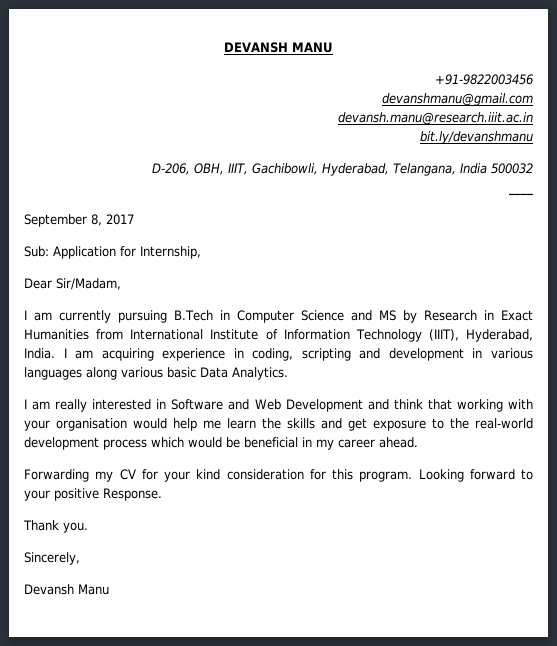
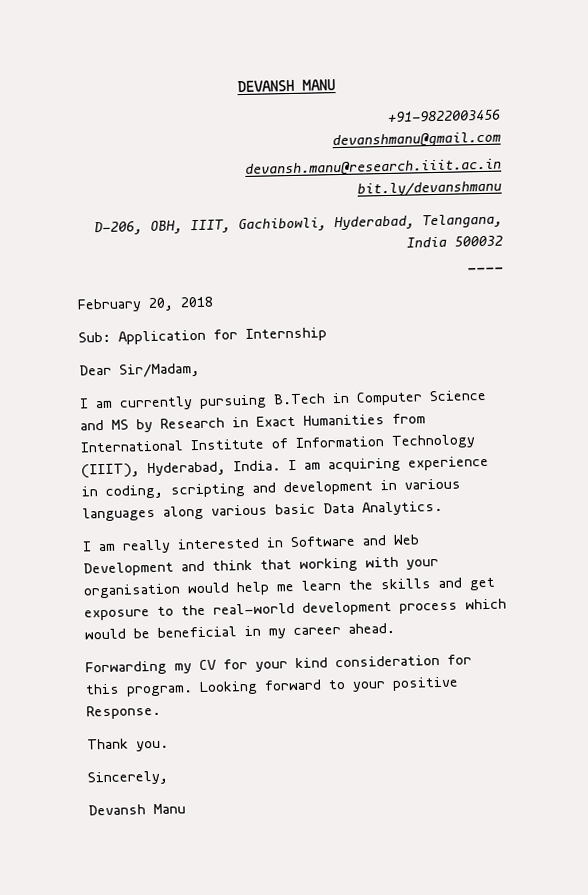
[24,214,134,227] September 8, 2017 -> [77,296,214,313] February 20, 2018
[140,246,201,259] Internship, -> [245,327,327,342] Internship

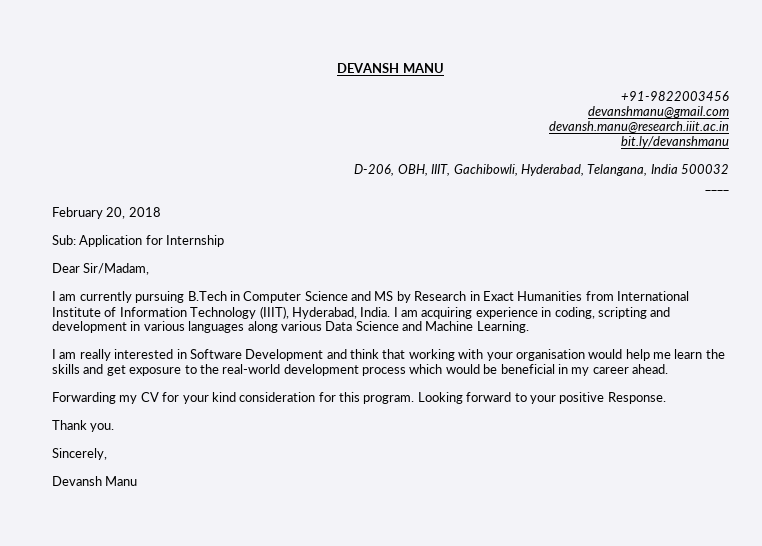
[275,500,443,516] basic Data Analytics. -> [325,321,529,333] Data Science and Machine Learning.
[362,534,420,546] and Web -> (242, 354) none

